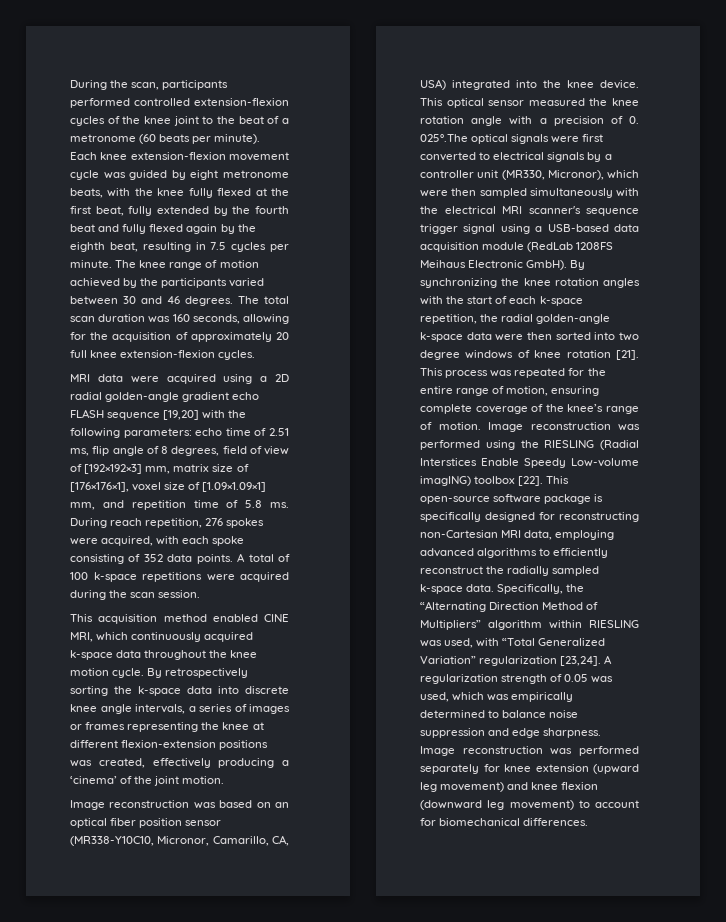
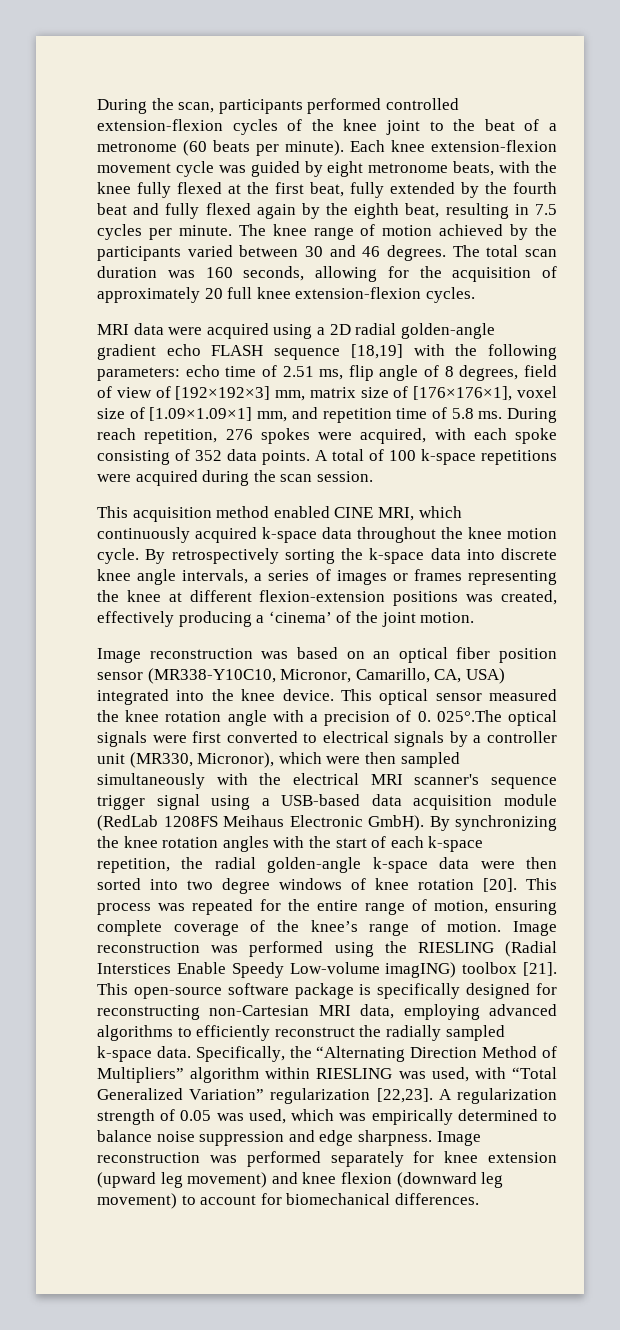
[163,410,200,420] [19,20] -> [350,344,403,359] [18,19]
[616,350,639,360] [21]. -> [483,878,517,892] [20].
[518,476,544,486] [22]. -> [523,962,557,976] [21].
[560,656,602,666] [23,24]. -> [376,1088,433,1103] [22,23].

